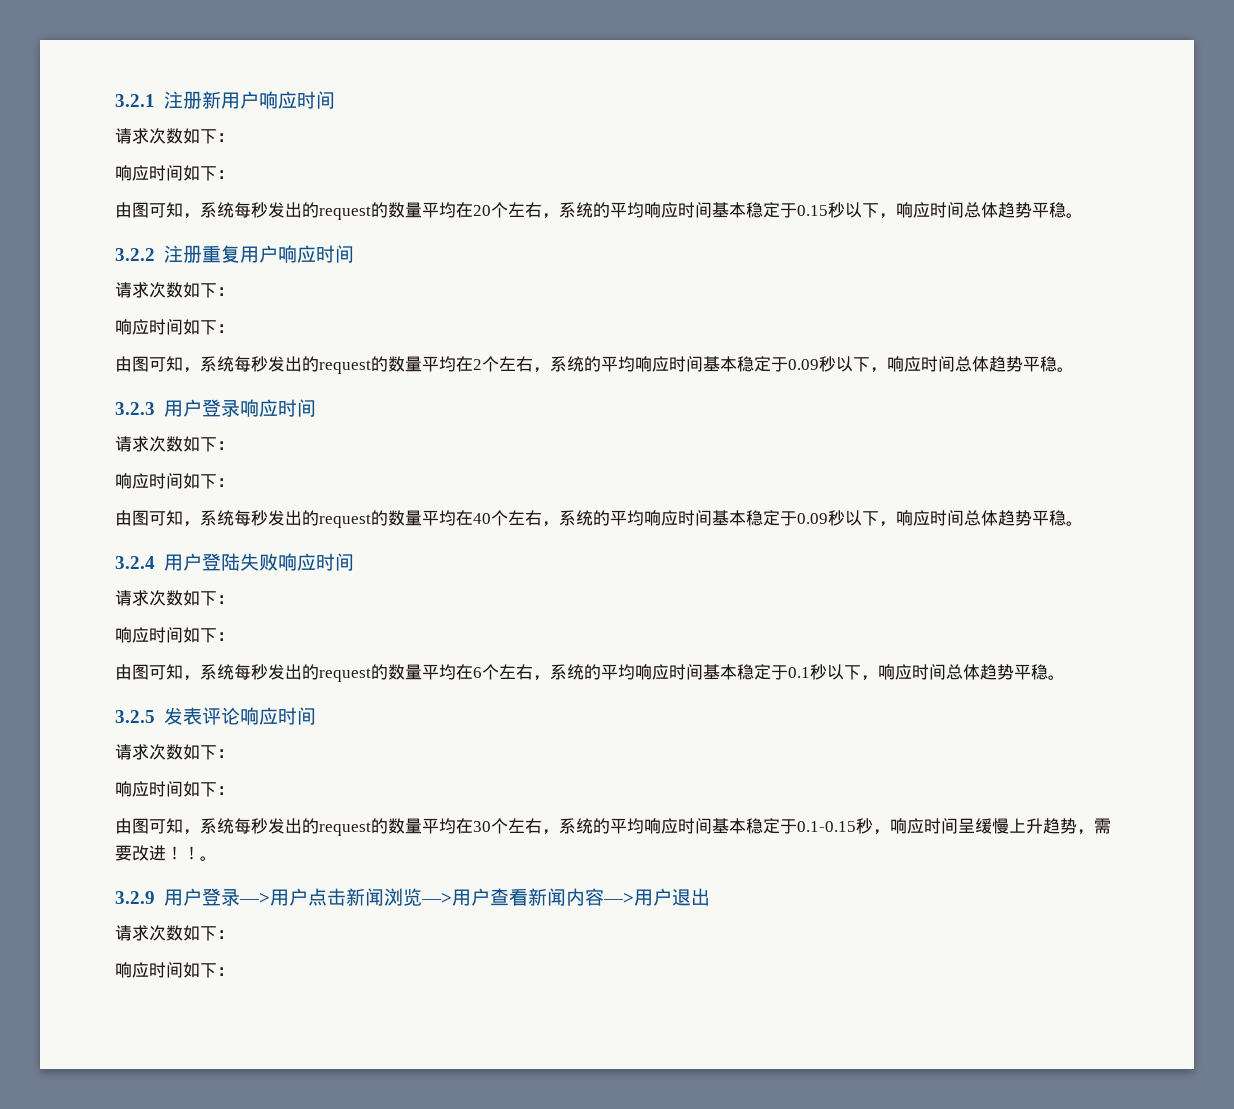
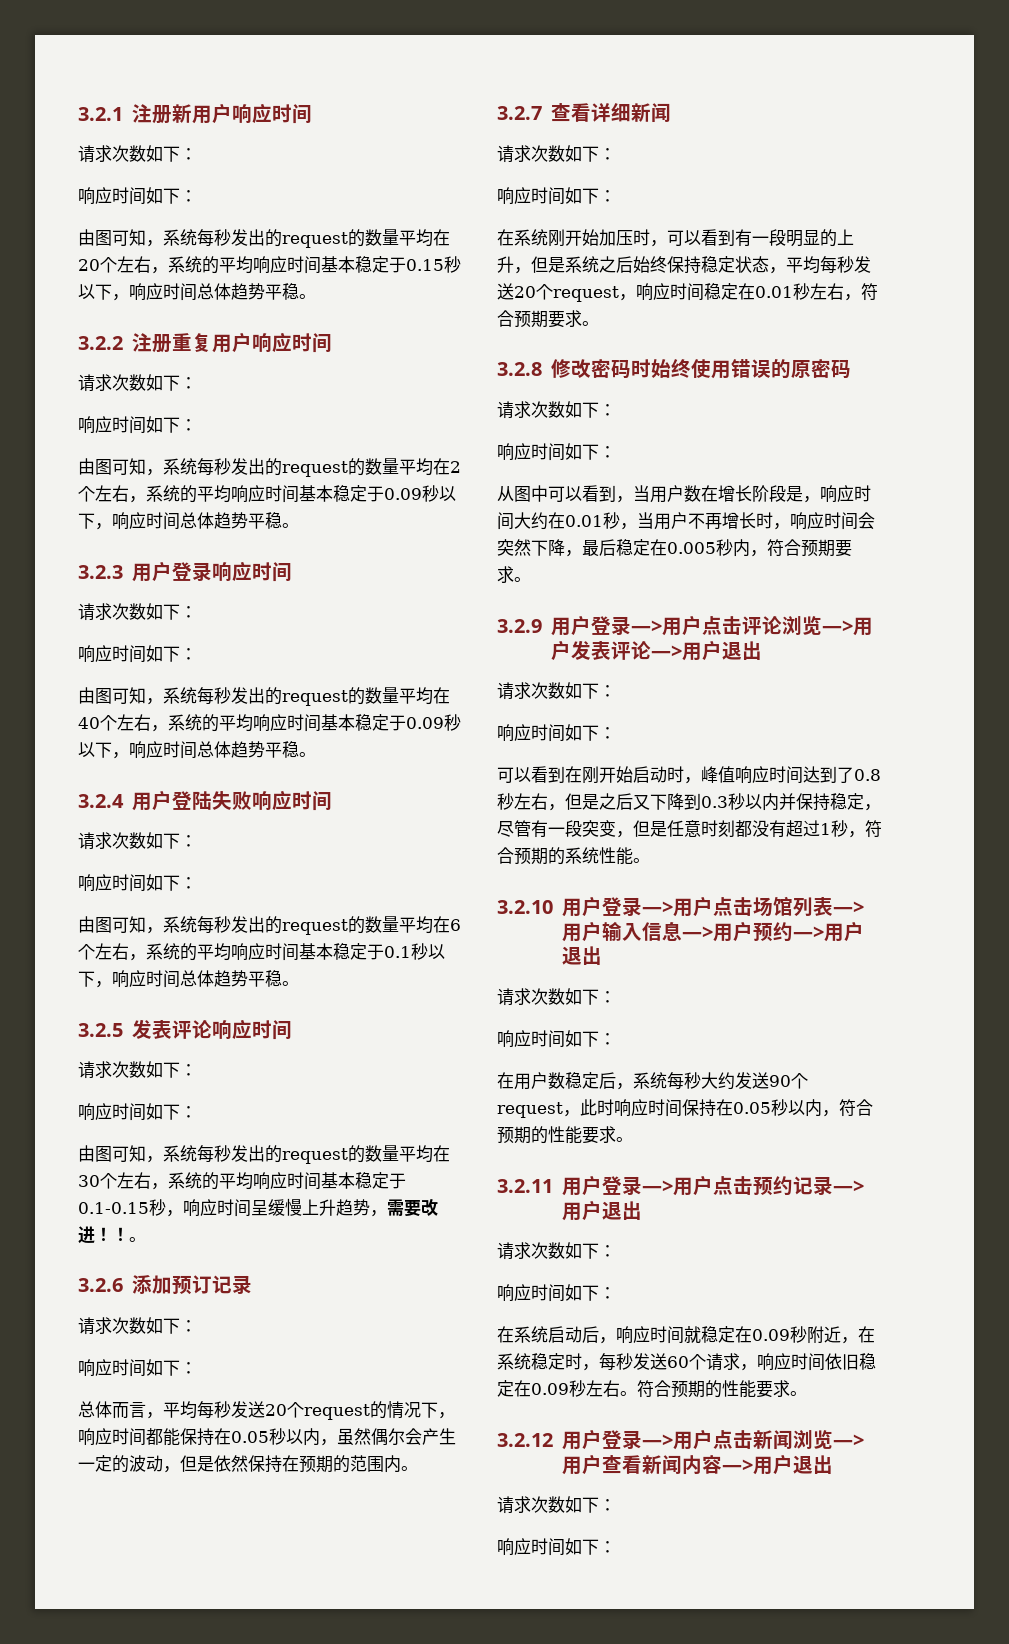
[115,891,155,904] 3.2.9 -> [78,1275,252,1295] [78,1317,197,1335] [78,1359,197,1377] [78,1401,455,1420] [78,1428,456,1446] [78,1455,418,1473] [497,103,671,123] [497,145,616,163] [497,187,616,205] [497,229,854,247] [497,256,871,274] [497,283,878,302] [497,310,599,328] [497,359,851,379] [497,401,616,419] [497,443,616,461] [497,485,871,503] [497,512,875,530] [497,539,852,557] [497,566,531,583] [497,615,873,636] [550,640,762,661] [497,682,616,700] [497,724,616,742] [497,766,881,784] [497,793,881,811] [497,820,882,838] [497,847,650,865] [497,896,864,917] [561,921,864,942] [561,946,602,965] [497,988,616,1006] [497,1030,616,1048] [497,1072,808,1090] [497,1099,873,1118] [497,1126,633,1144] [497,1175,864,1196] [561,1200,642,1221] [497,1242,616,1260] [497,1284,616,1302] [497,1326,875,1344] [497,1353,876,1371] [497,1380,807,1398] [497,1433,553,1447] 3.2.6添加预订记录 // 请求次数如下： // 响应时间如下： // 总体而言，平均每秒发送20个request的情况下，响应时间都能保持在0.05秒以内，虽然偶尔会产生一定的波动，但是依然保持在预期的范围内。 // 3.2.7查看详细新闻 // 请求次数如下： // 响应时间如下： // 在系统刚开始加压时，可以看到有一段明显的上升，但是系统之后始终保持稳定状态，平均每秒发送20个request，响应时间稳定在0.01秒左右，符合预期要求。 // 3.2.8修改密码时始终使用错误的原密码 // 请求次数如下： // 响应时间如下： // 从图中可以看到，当用户数在增长阶段是，响应时间大约在0.01秒，当用户不再增长时，响应时间会突然下降，最后稳定在0.005秒内，符合预期要求。 // 3.2.9用户登录—>用户点击评论浏览—>用户发表评论—>用户退出 // 请求次数如下： // 响应时间如下： // 可以看到在刚开始启动时，峰值响应时间达到了0.8秒左右，但是之后又下降到0.3秒以内并保持稳定，尽管有一段突变，但是任意时刻都没有超过1秒，符合预期的系统性能。 // 3.2.10用户登录—>用户点击场馆列表—>用户输入信息—>用户预约—>用户退出 // 请求次数如下： // 响应时间如下： // 在用户数稳定后，系统每秒大约发送90个request，此时响应时间保持在0.05秒以内，符合预期的性能要求。 // 3.2.11用户登录—>用户点击预约记录—>用户退出 // 请求次数如下： // 响应时间如下： // 在系统启动后，响应时间就稳定在0.09秒附近，在系统稳定时，每秒发送60个请求，响应时间依旧稳定在0.09秒左右。符合预期的性能要求。 // 3.2.12

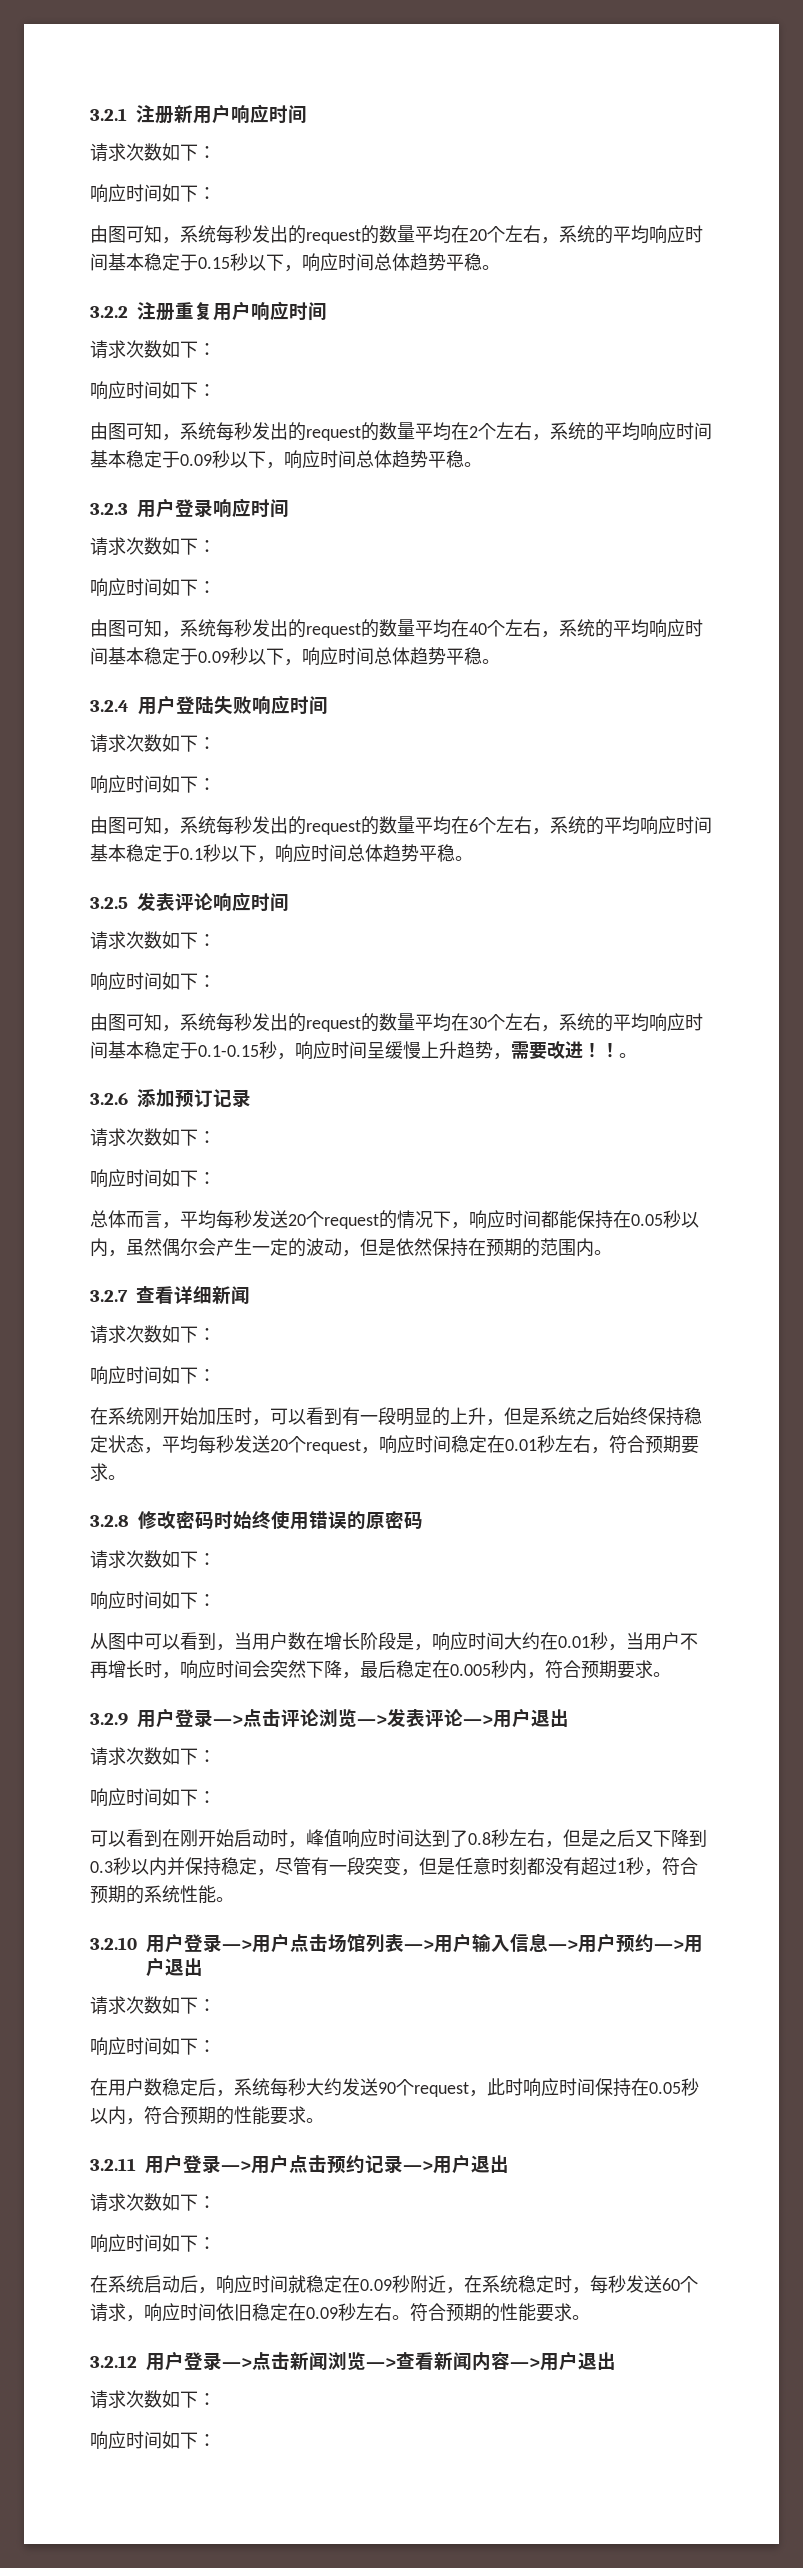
[661,615,702,636] 用户 -> (243, 1720) none
[852,617,873,636] [550,640,571,661] 用户 -> (387, 1720) none
[672,1429,713,1450] 用户 -> (252, 2363) none
[561,1454,602,1475] 用户 -> (396, 2363) none

